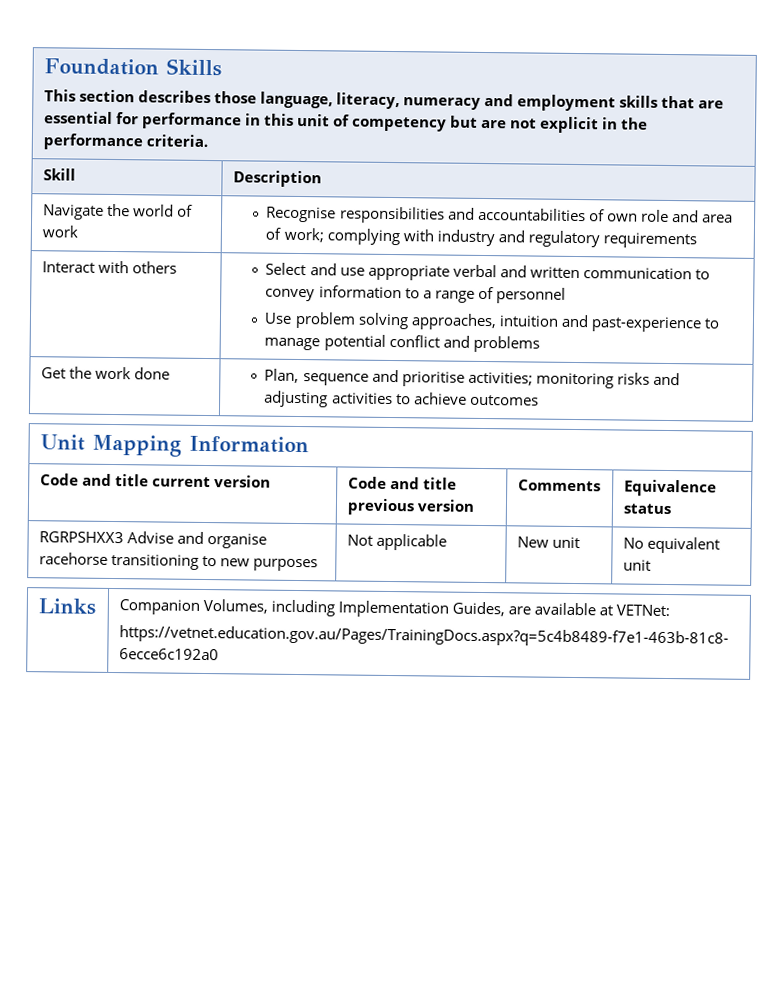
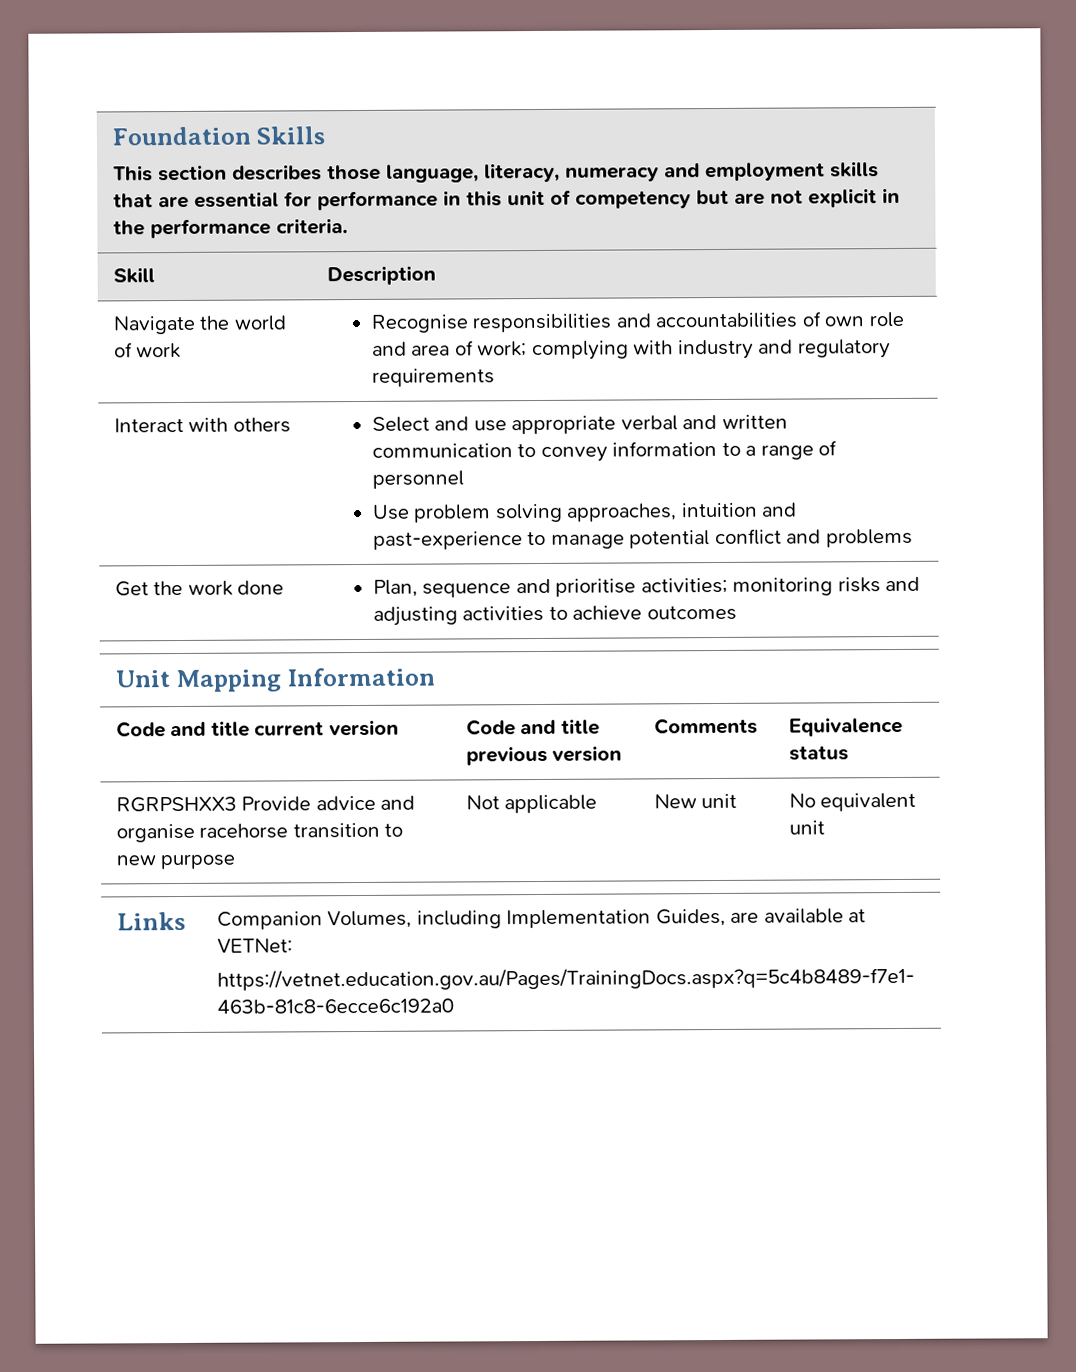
[126,531,174,544] Advise -> [241,795,376,811] Provide advice
[110,553,199,570] transitioning -> [292,822,380,839] transition
[252,558,318,572] purposes -> [160,853,237,870] purpose

